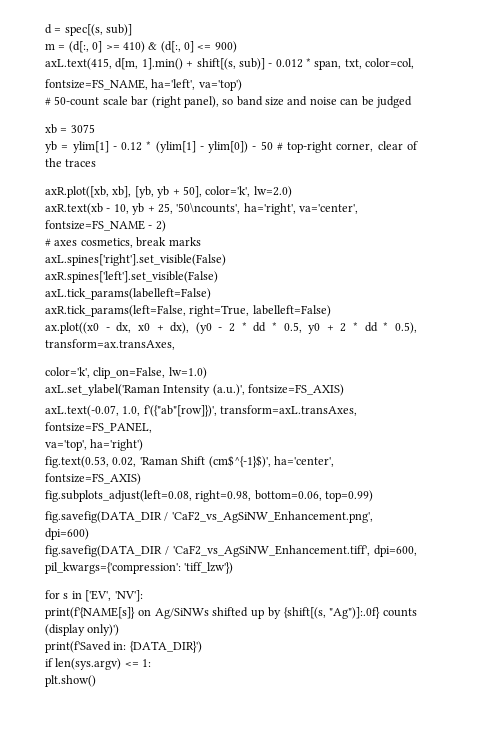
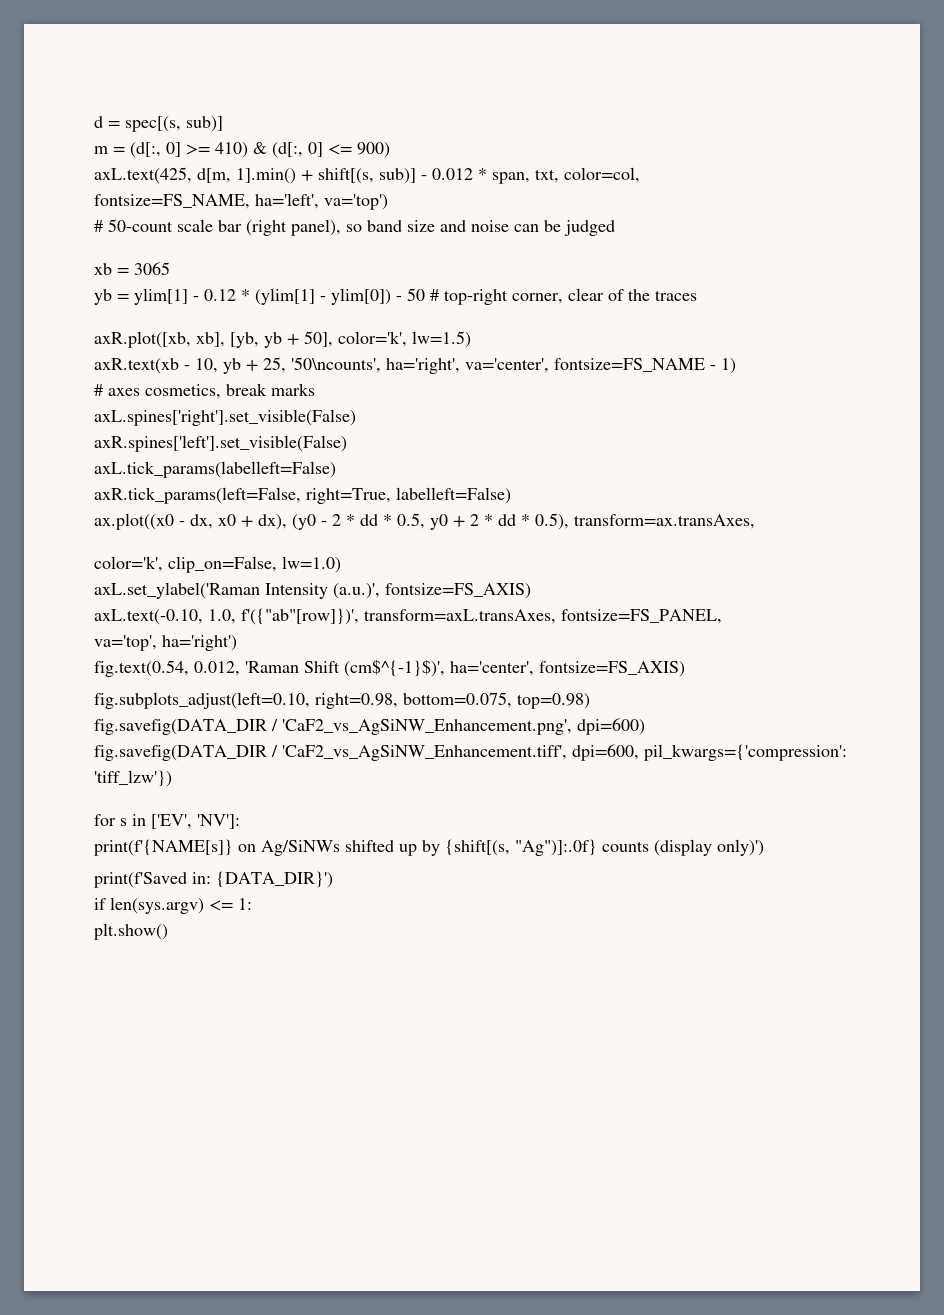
[45,58,112,70] axL.text(415, -> [94,167,192,184] axL.text(425,
[70,124,95,133] 3075 -> [134,262,170,275] 3065
[253,186,292,198] lw=2.0) -> [412,331,471,348] lw=1.5)
[155,220,166,232] 2) -> [721,358,736,374] 1)
[45,405,119,417] axL.text(-0.07, -> [94,609,203,625] axL.text(-0.10,
[45,456,137,468] fig.text(0.53, 0.02, -> [94,660,240,677] fig.text(0.54, 0.012,
[45,490,374,502] fig.subplots_adjust(left=0.08, right=0.98, bottom=0.06, top=0.99) -> [94,692,590,709] fig.subplots_adjust(left=0.10, right=0.98, bottom=0.075, top=0.98)

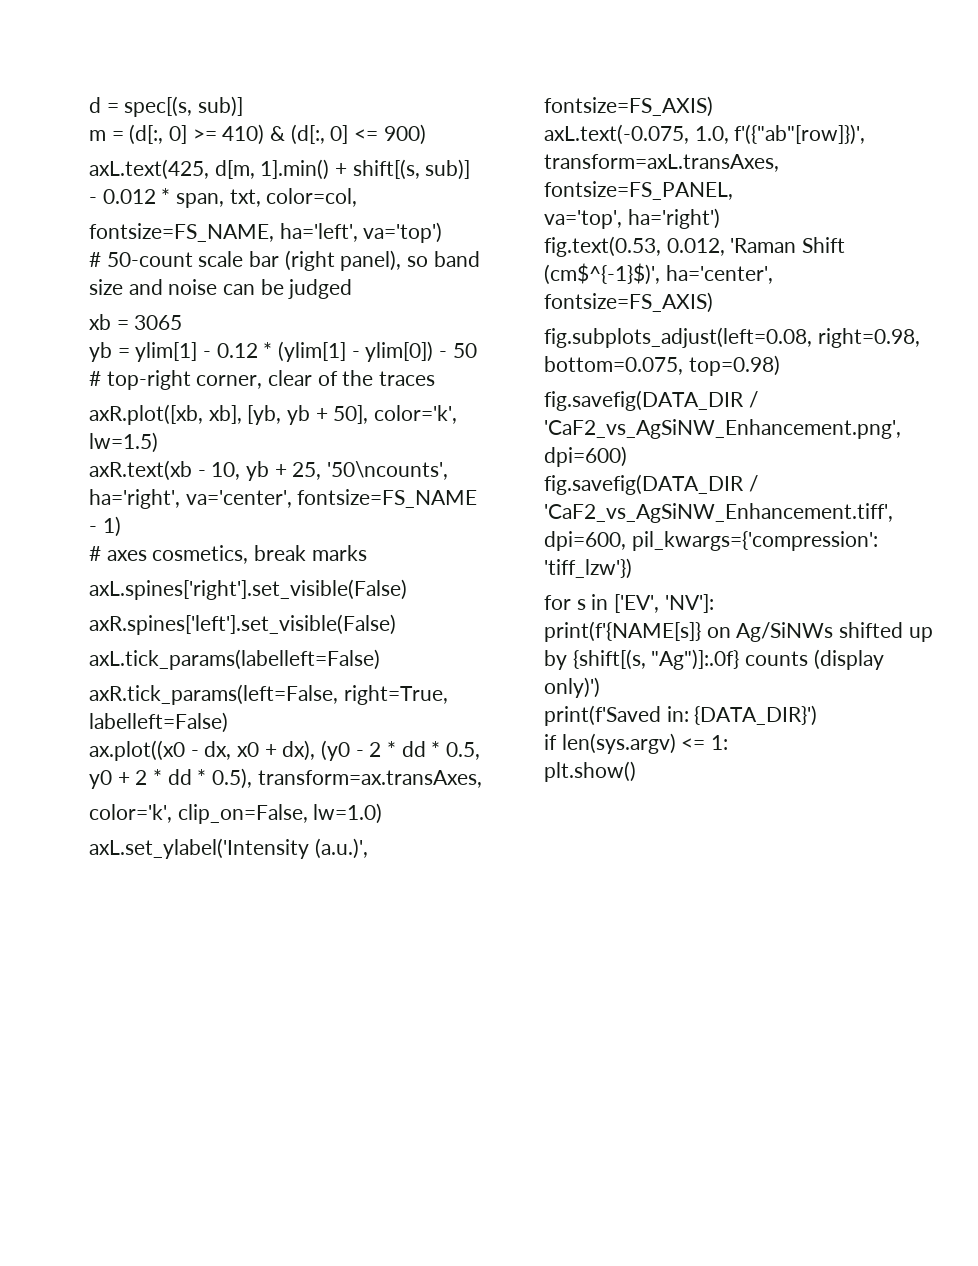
[94,582,328,599] axL.set_ylabel('Raman Intensity -> [89,838,309,859] axL.set_ylabel('Intensity
[94,609,203,625] axL.text(-0.10, -> [544,124,689,145] axL.text(-0.075,
[94,660,189,677] fig.text(0.54, -> [544,236,661,257] fig.text(0.53,
[94,692,310,709] fig.subplots_adjust(left=0.10, -> [544,327,812,348] fig.subplots_adjust(left=0.08,

